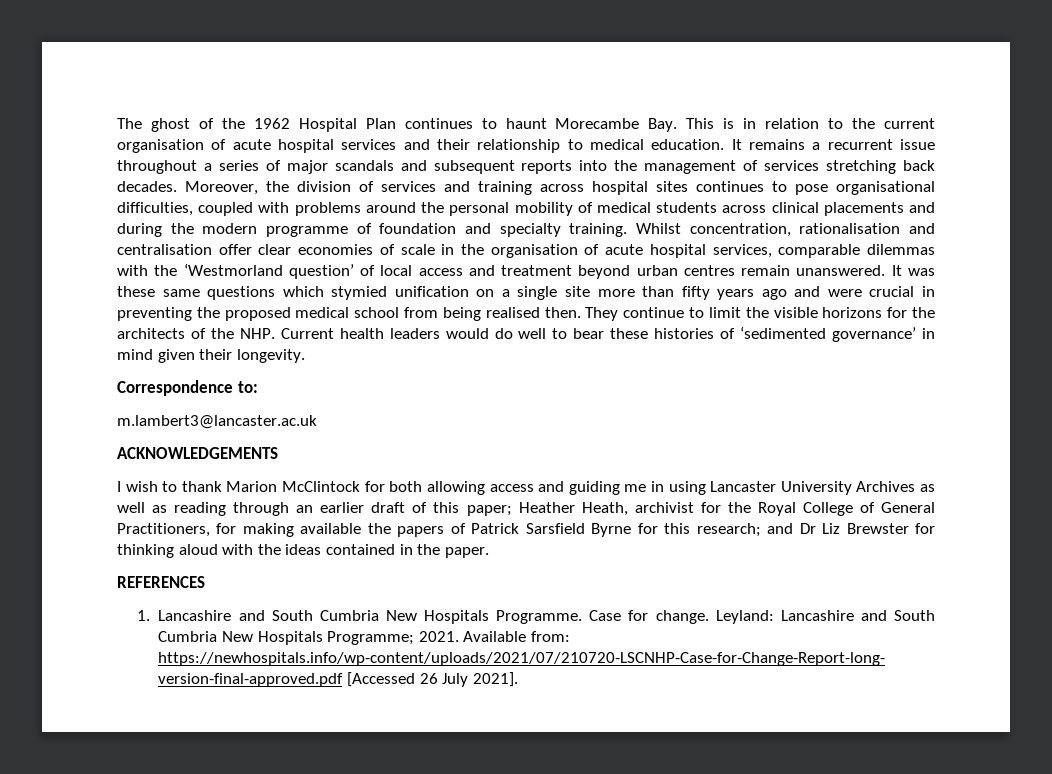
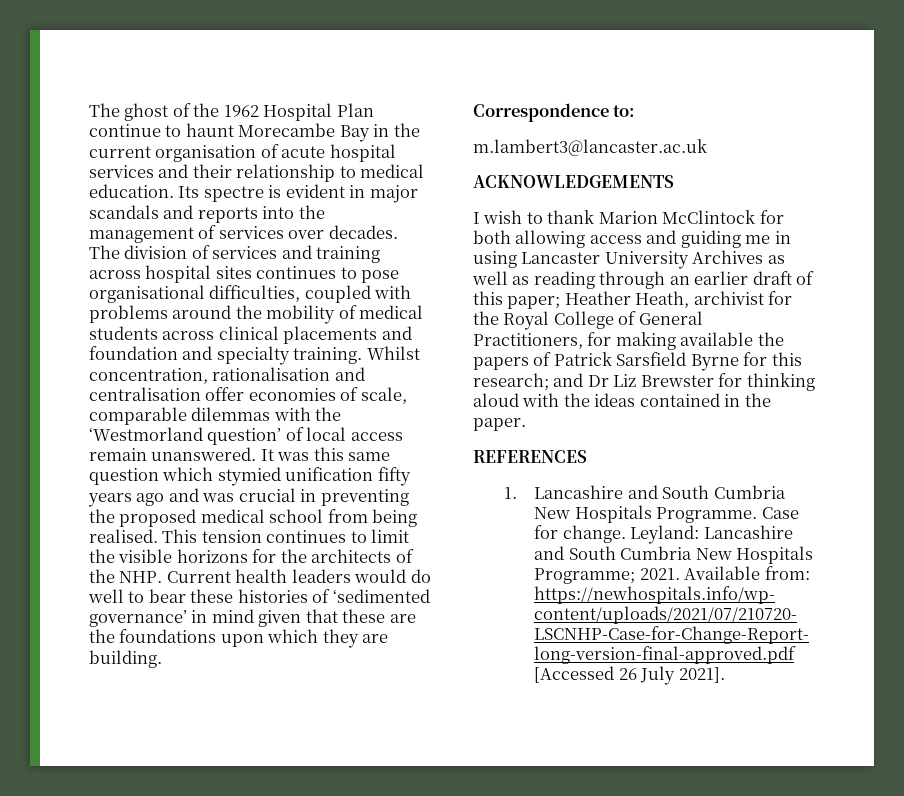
[404,118,473,129] continues -> [89,124,161,137] continue
[648,118,844,132] Bay. This is in relation to -> [339,124,390,142] Bay in
[731,139,936,150] [117,160,281,174] It remains a recurrent issue throughout a series of -> [178,184,366,202] Its spectre is evident in
[433,160,515,174] subsequent -> (194, 212) none
[826,160,935,174] [117,181,289,195] stretching back decades. Moreover, the -> [288,225,398,239] [89,245,120,259] over decades. The
[449,202,510,216] personal -> (262, 312) none
[117,223,372,237] during the modern programme of -> (412, 333) none
[258,244,292,255] clear -> (245, 394) none
[400,244,772,258] scale in the organisation of acute hospital services, -> [360,387,407,404] scale,
[468,265,935,279] [117,286,675,300] and treatment beyond urban centres remain unanswered. It was these same questions which stymied unification on a single site more than -> [89,447,391,461] [89,467,374,486] remain unanswered. It was this same question which stymied unification
[827,289,862,297] were -> [202,493,235,502] was
[485,307,685,321] realised then. They continue -> [89,529,347,543] realised. This tension continues
[199,349,305,363] their longevity. -> [305,609,416,623] [89,629,389,648] [89,650,162,668] that these are the foundations upon which they are building.

